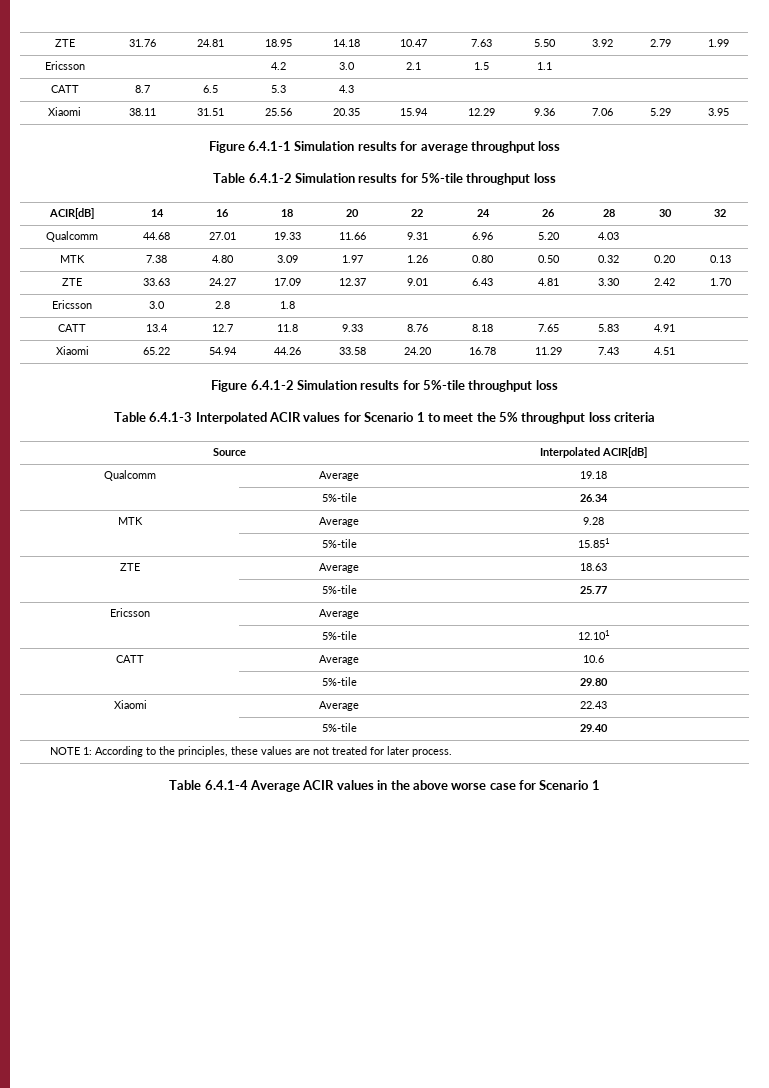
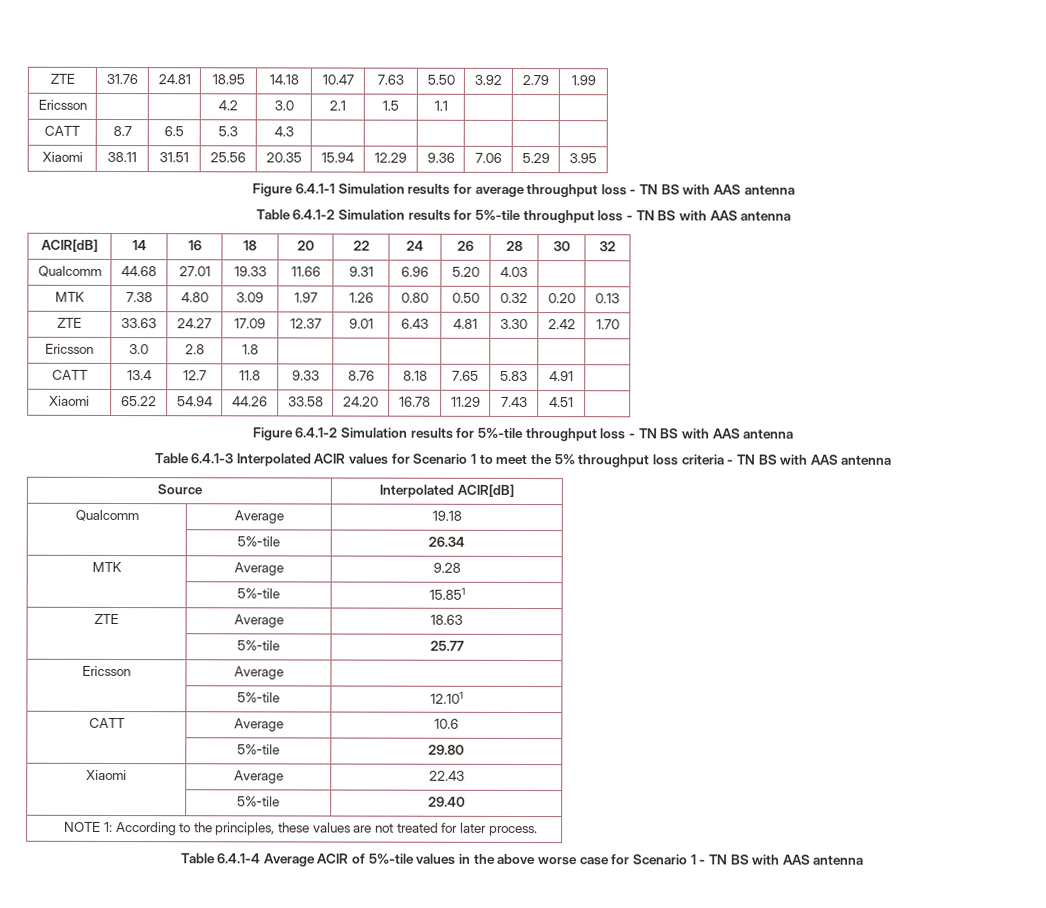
(561, 146) none -> [629,184,795,195] - TN BS with AAS antenna
(556, 178) none -> [625,210,792,221] - TN BS with AAS antenna
(558, 385) none -> [628,428,795,439] - TN BS with AAS antenna
(656, 417) none -> [726,454,892,465] - TN BS with AAS antenna
(335, 785) none -> [351,853,415,864] of 5%-tile
(600, 785) none -> [698,854,865,865] - TN BS with AAS antenna

